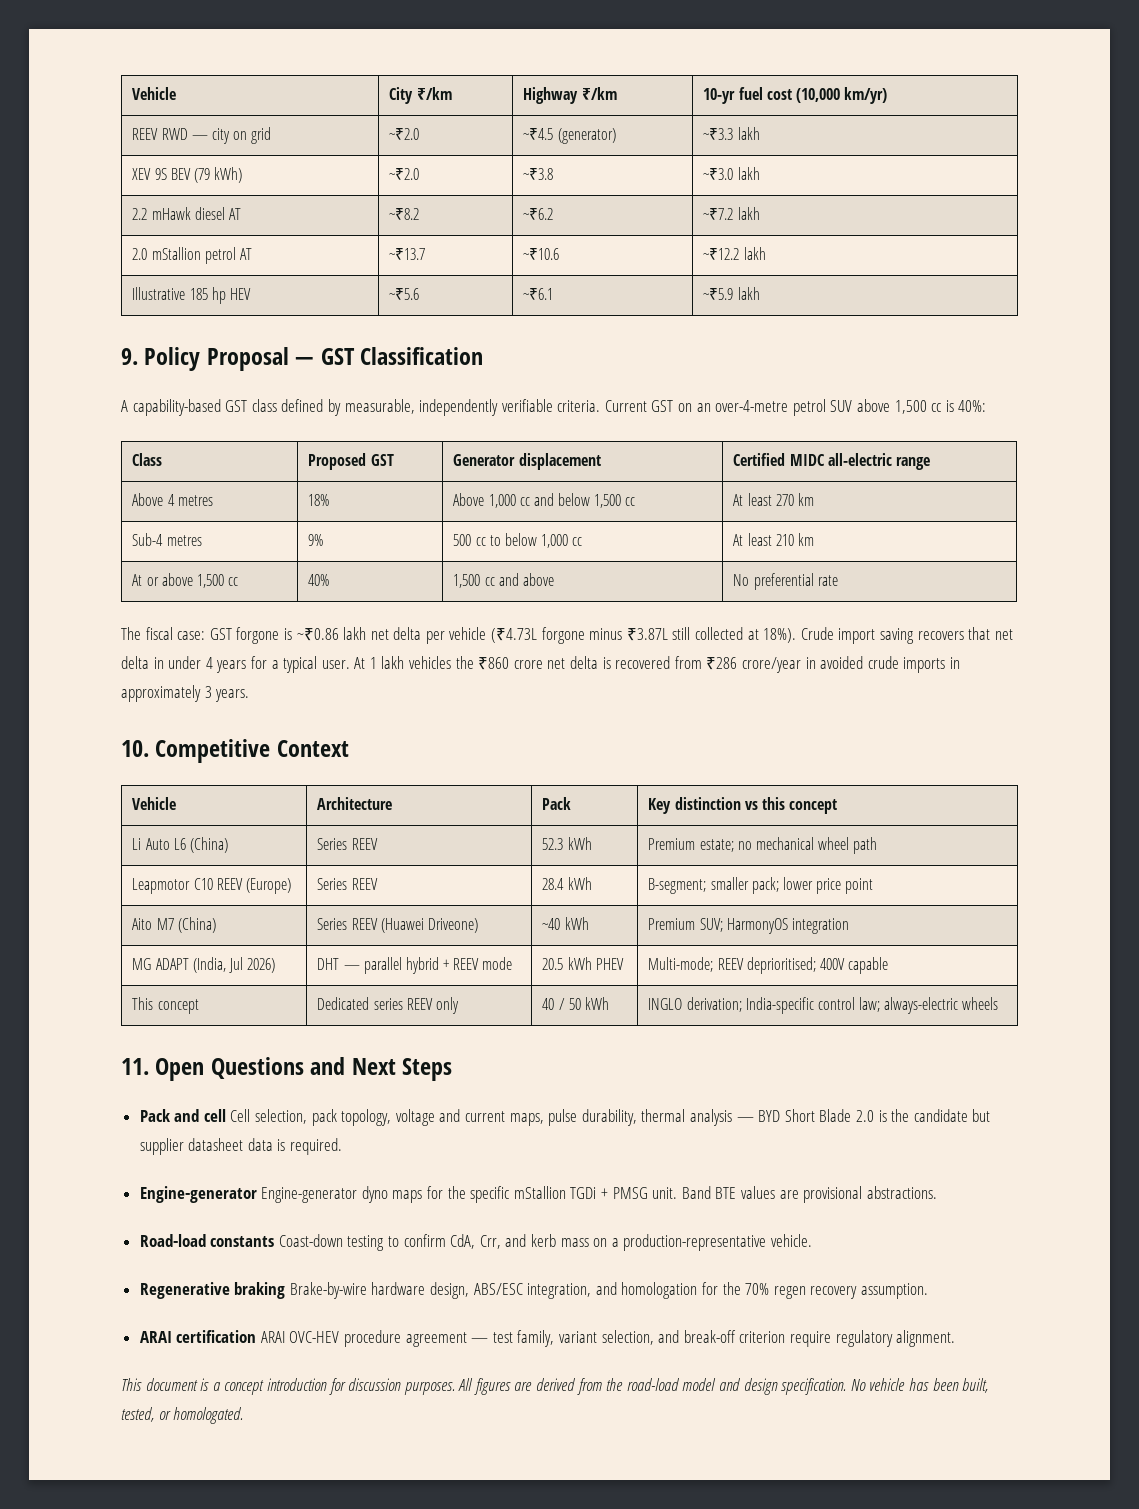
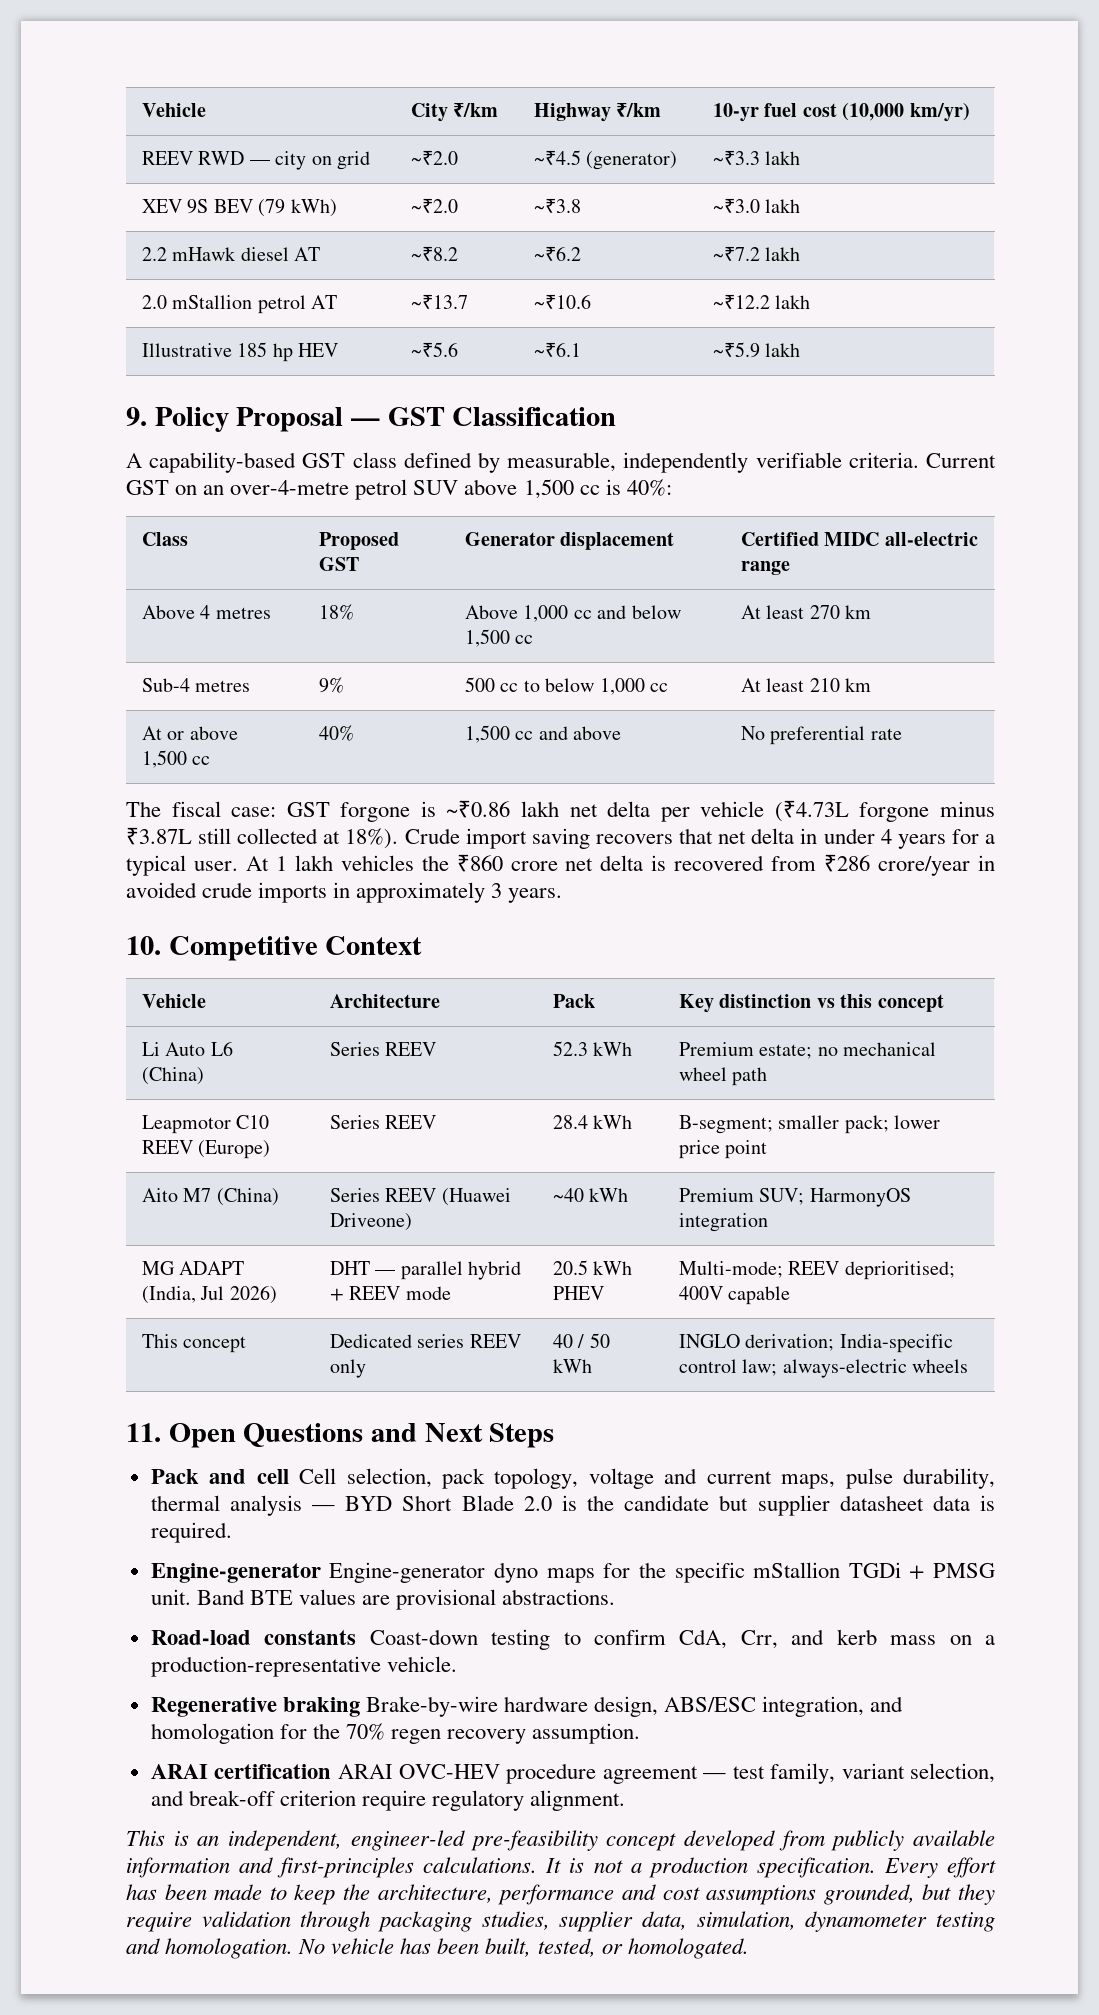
[145,1378,847,1395] document is a concept introduction for discussion purposes. All figures are derived from the road-load model and design specification. -> [173,1830,996,1851] [126,1857,996,1878] [126,1884,996,1905] [126,1911,995,1932] [126,1938,294,1959] is an independent, engineer-led pre-feasibility concept developed from publicly available information and first-principles calculations. It is not a production specification. Every effort has been made to keep the architecture, performance and cost assumptions grounded, but they require validation through packaging studies, supplier data, simulation, dynamometer testing and homologation.

